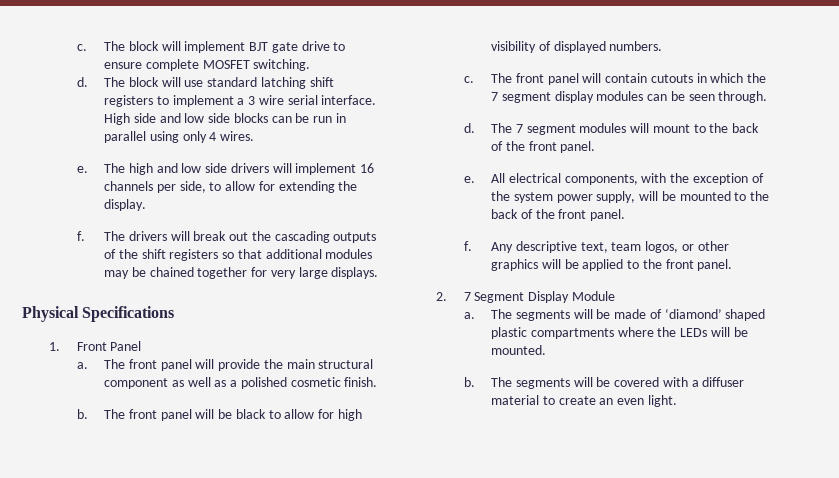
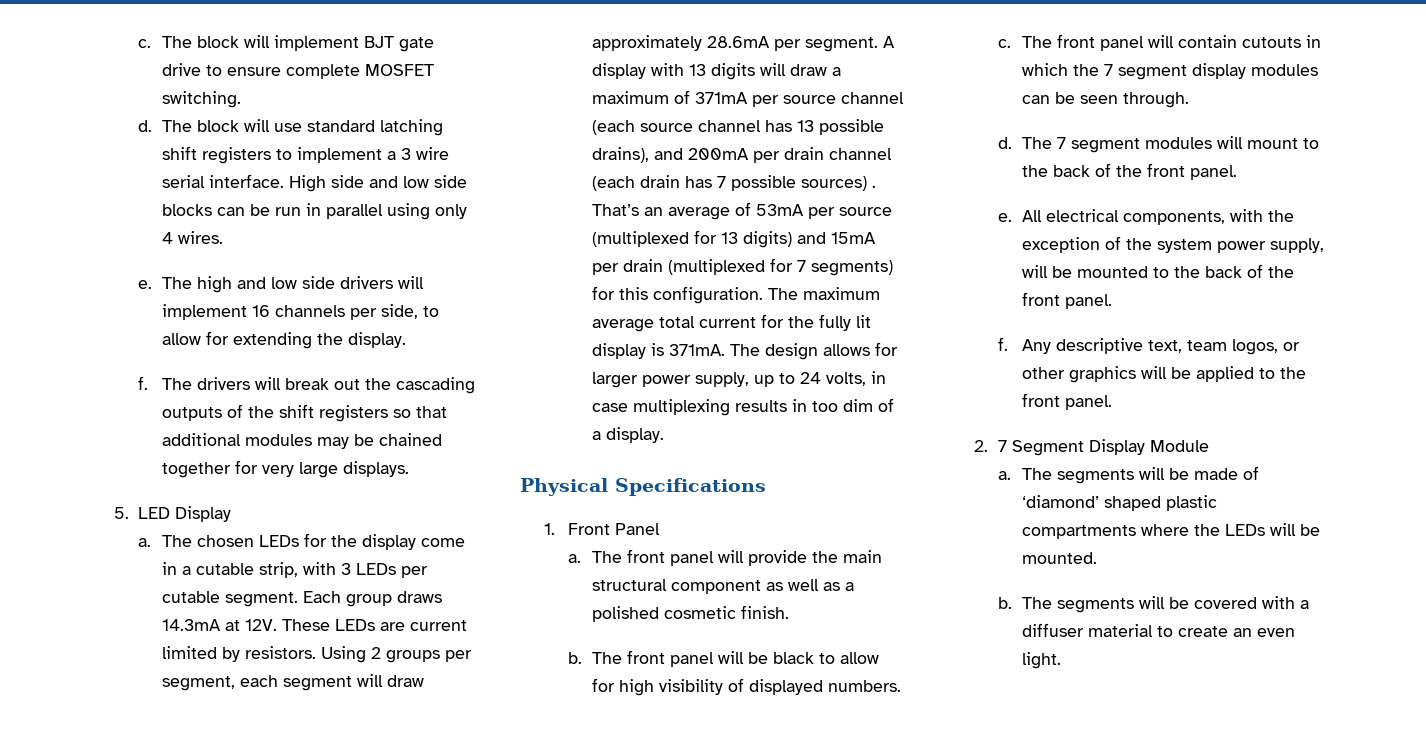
(379, 273) none -> [114,506,232,522] [138,533,466,550] [162,562,429,578] [162,591,443,607] [162,619,468,631] [162,646,473,663] [162,674,425,691] [592,35,896,52] [592,63,842,80] [592,90,905,107] [592,119,885,135] [592,147,893,163] [592,175,877,191] [592,202,893,220] [592,230,877,248] [592,258,894,276] [592,286,881,304] [592,314,872,332] [592,342,899,360] [592,371,887,388] [592,398,895,416] [592,427,665,443] // 5. LED Display // a. The chosen LEDs for the display come in a cutable strip, with 3 LEDs per cutable segment. Each group draws 14.3mA at 12V. These LEDs are current limited by resistors. Using 2 groups per segment, each segment will draw approximately 28.6mA per segment. A display with 13 digits will draw a maximum of 371mA per source channel (each source channel has 13 possible drains), and 200mA per drain channel (each drain has 7 possible sources) . That’s an average of 53mA per source (multiplexed for 13 digits) and 15mA per drain (multiplexed for 7 segments) for this configuration. The maximum average total current for the fully lit display is 371mA. The design allows for larger power supply, up to 24 volts, in case multiplexing results in too dim of a display.

